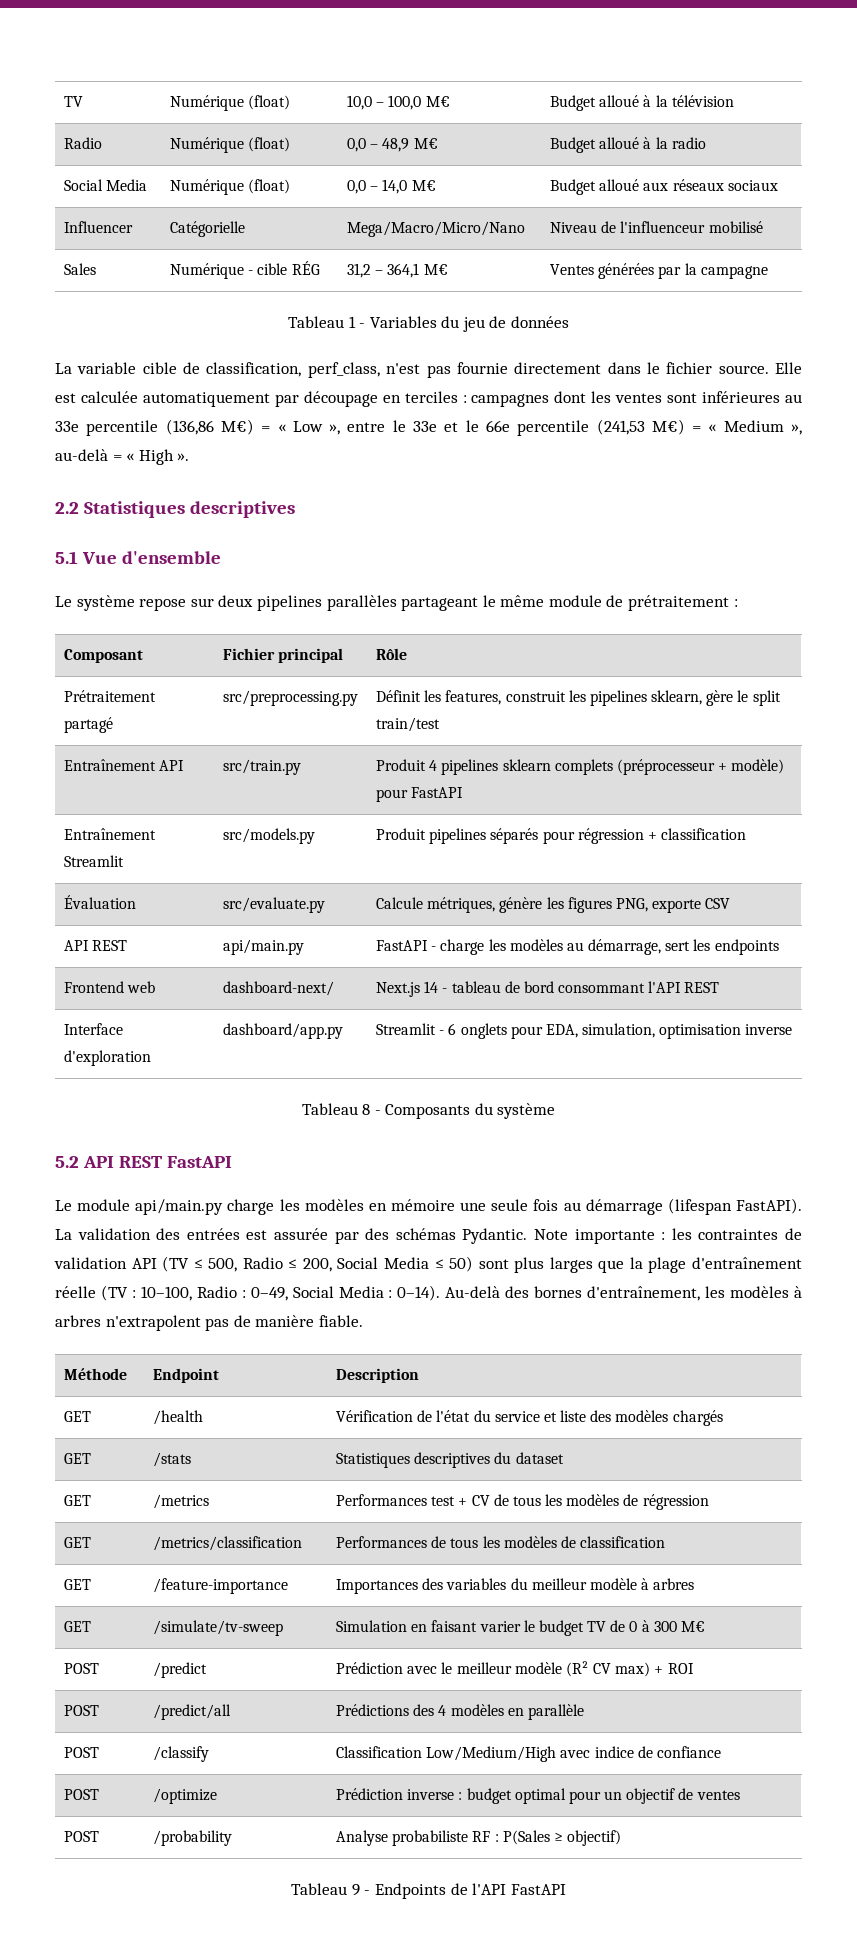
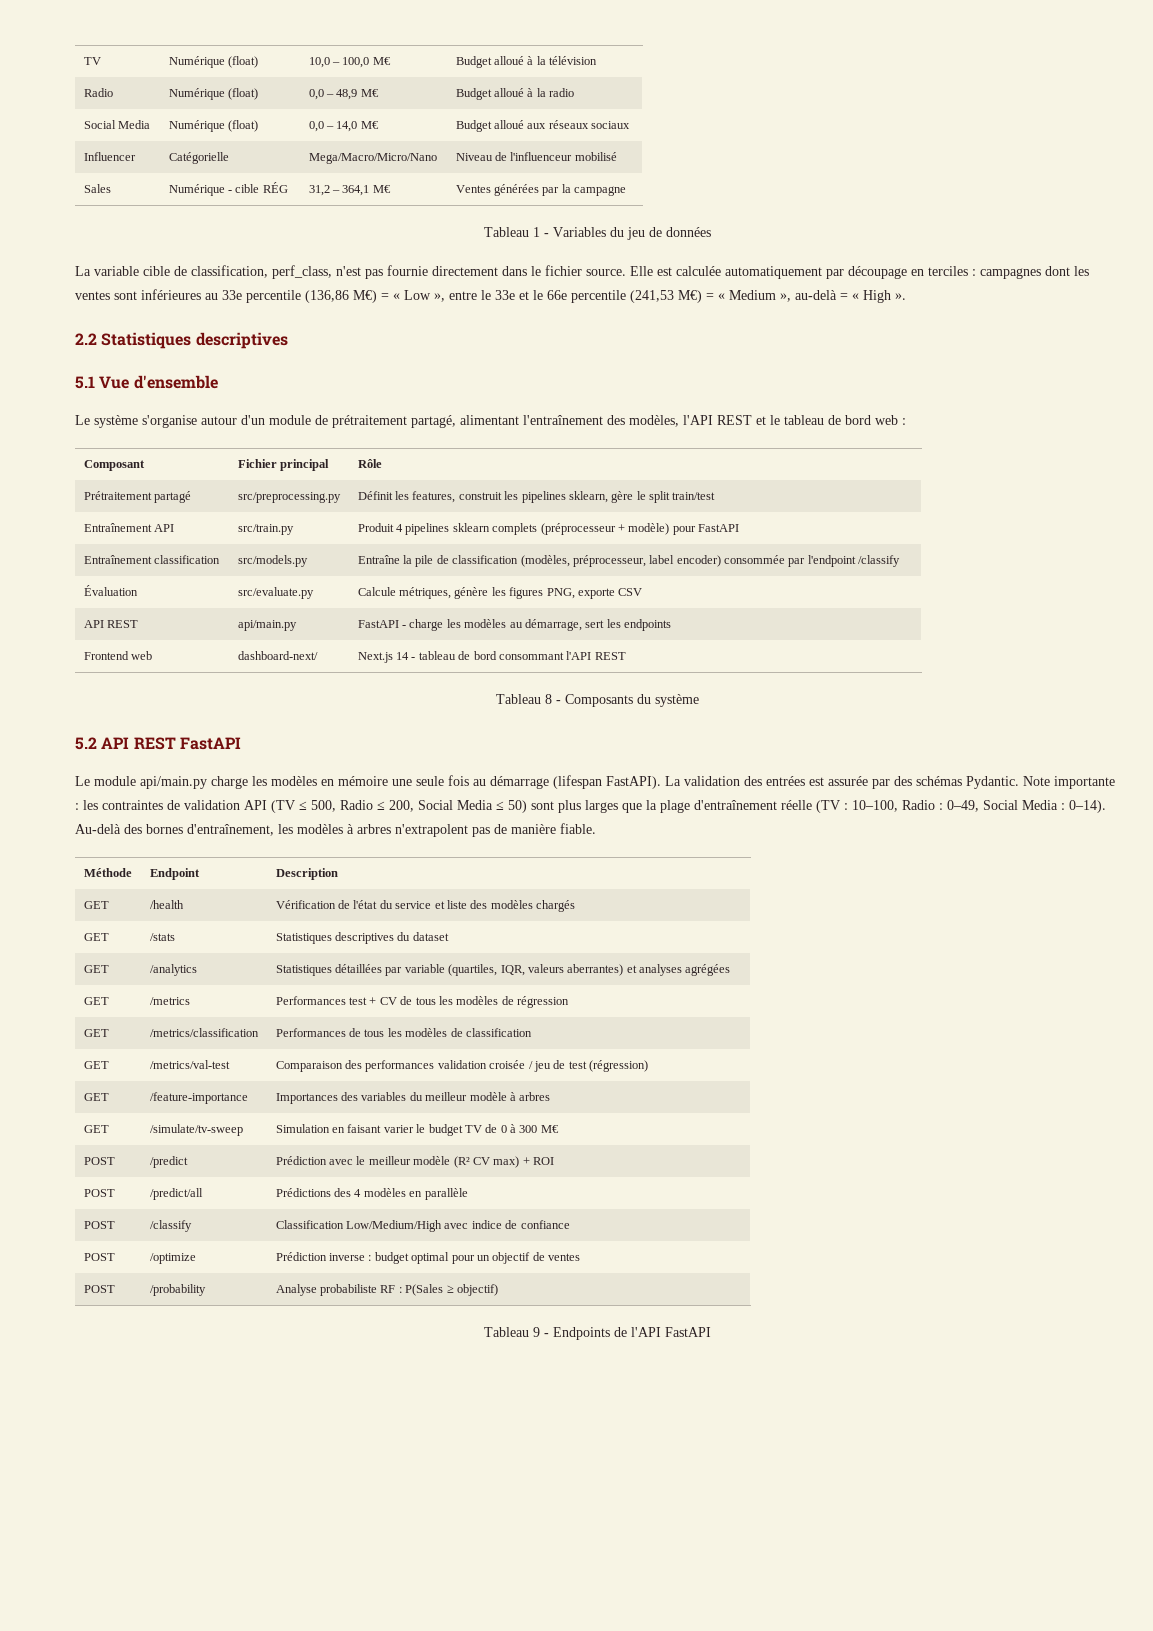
[139,595,730,611] repose sur deux pipelines parallèles partageant le même module de prétraitement -> [142,415,898,428] s'organise autour d'un module de prétraitement partagé, alimentant l'entraînement des modèles, l'API REST et le tableau de bord web
[63,855,124,867] Streamlit -> [153,555,220,564] classification
[375,828,747,844] Produit pipelines séparés pour régression + classification -> [357,555,901,567] Entraîne la pile de classification (modèles, préprocesseur, label encoder) consommée par l'endpoint /classify
[63,1023,123,1035] [63,1050,151,1066] [222,1023,343,1039] [375,1023,793,1039] // Interface d'exploration | dashboard/app.py | Streamlit - 6 onglets pour EDA, simulation, optimisation inverse -> (626, 656) none
(564, 1458) none -> [83,965,109,973] [149,964,197,976] [275,964,731,976] // GET | /analytics | Statistiques détaillées par variable (quartiles, IQR, valeurs aberrantes) et analyses agrégées
(666, 1542) none -> [83,1061,109,1069] [149,1060,230,1069] [275,1060,648,1072] // GET | /metrics/val-test | Comparaison des performances validation croisée / jeu de test (régression)

